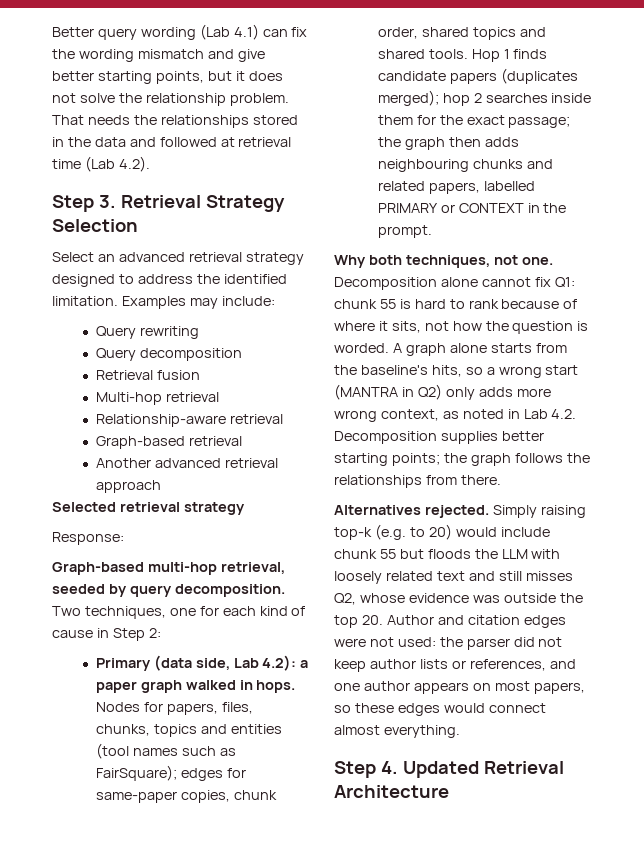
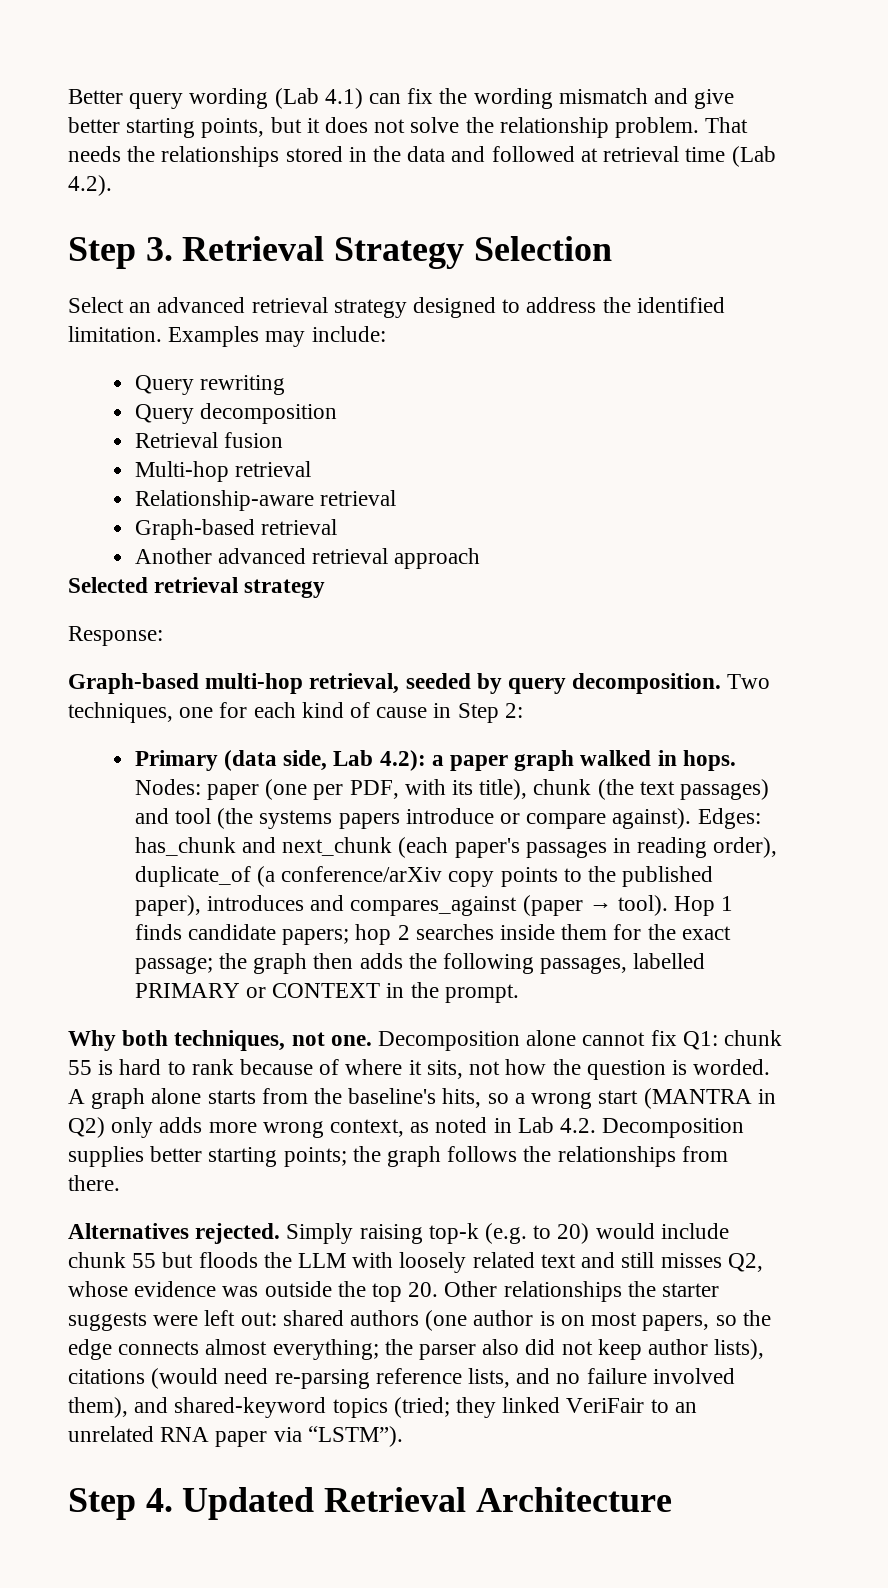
[95,702,253,715] [95,724,282,737] [95,743,236,759] [95,765,246,781] [95,790,277,803] [377,27,546,40] [377,49,468,59] Nodes for papers, files, chunks, topics and entities (tool names such as FairSquare); edges for same-paper copies, chunk order, shared topics and shared tools. -> [134,779,770,800] [134,808,761,829] [134,837,778,858] [134,866,714,887] [134,895,668,916] Nodes: paper (one per PDF, with its title), chunk (the text passages) and tool (the systems papers introduce or compare against). Edges: has_chunk and next_chunk (each paper's passages in reading order), duplicate_of (a conference/arXiv copy points to the published paper), introduces and compares_against (paper → tool).
[449,68,578,84] [377,90,439,106] papers (duplicates merged); -> [282,929,350,945] papers;
[377,159,553,172] [377,181,480,194] neighbouring chunks and related papers, -> [408,953,628,974] the following passages,
[386,615,566,628] [334,637,436,647] Author and citation edges were not used: -> [444,1281,720,1302] [68,1310,771,1331] [68,1339,379,1360] Other relationships the starter suggests were left out: shared authors (one author is on most papers, so the edge connects almost everything;
(510, 644) none -> [482,1339,520,1355] also
[419,659,576,671] [334,681,585,694] [334,703,546,716] [334,725,460,738] lists or references, and one author appears on most papers, so these edges would connect almost everything. -> [714,1339,765,1360] [68,1368,735,1389] [68,1397,697,1418] [68,1426,403,1447] lists), citations (would need re-parsing reference lists, and no failure involved them), and shared-keyword topics (tried; they linked VeriFair to an unrelated RNA paper via “LSTM”).

